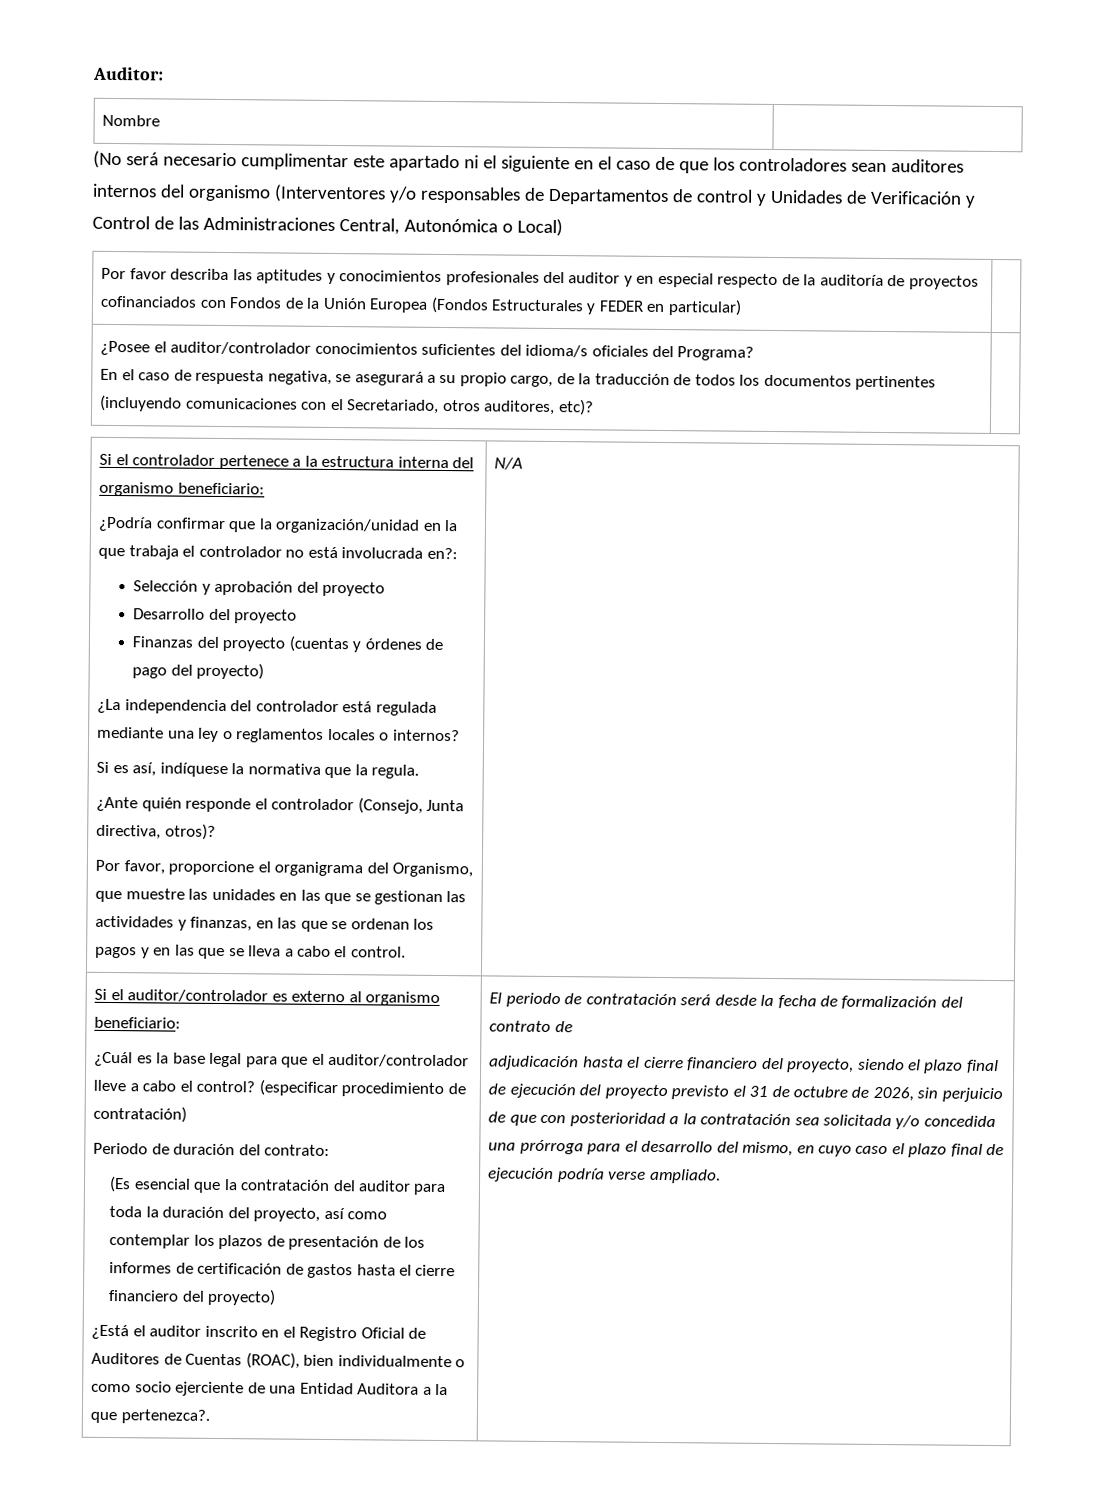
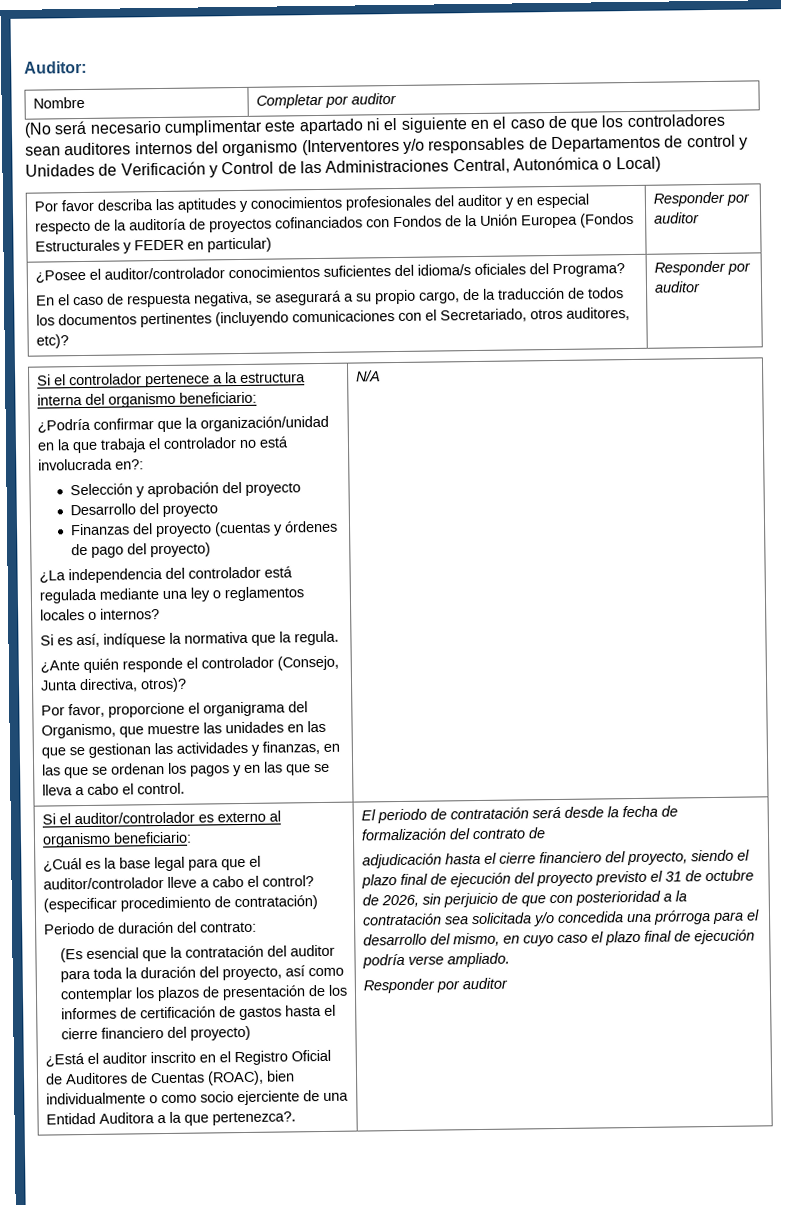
(161, 120) none -> [255,92,397,109] Completar por auditor
(742, 307) none -> [652,191,750,207] [653,212,700,224] Responder por auditor
(594, 407) none -> [653,260,751,276] [653,281,701,293] Responder por auditor
(721, 1176) none -> [362,977,508,994] // Responder por auditor

